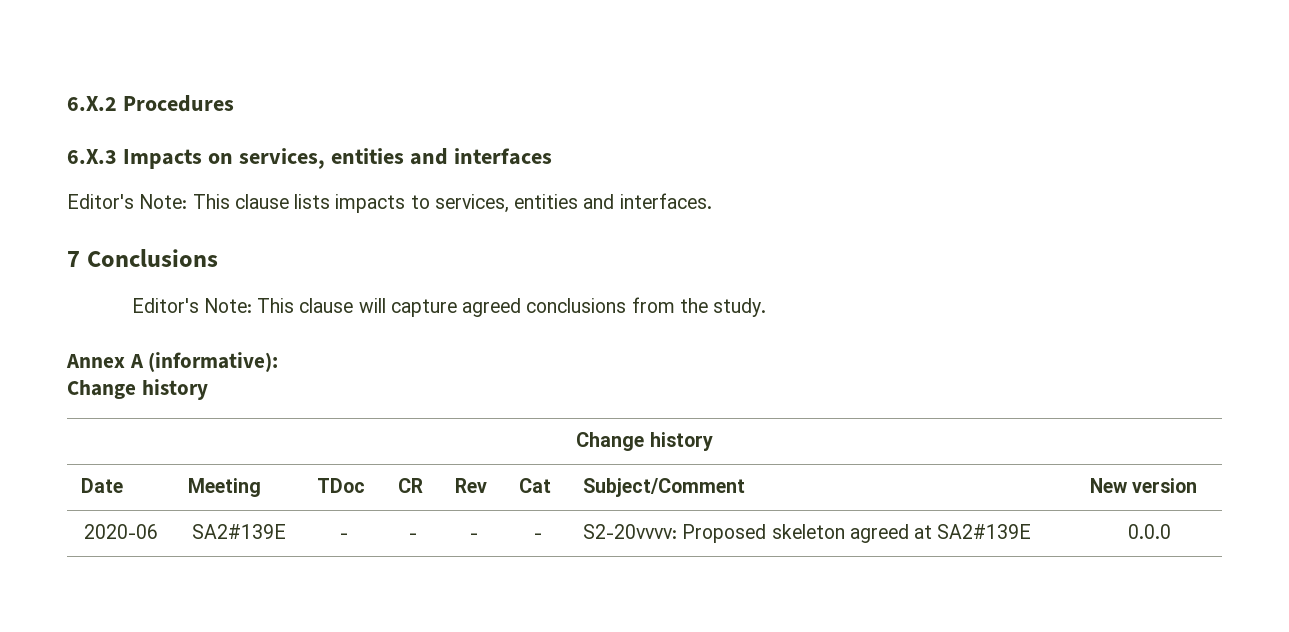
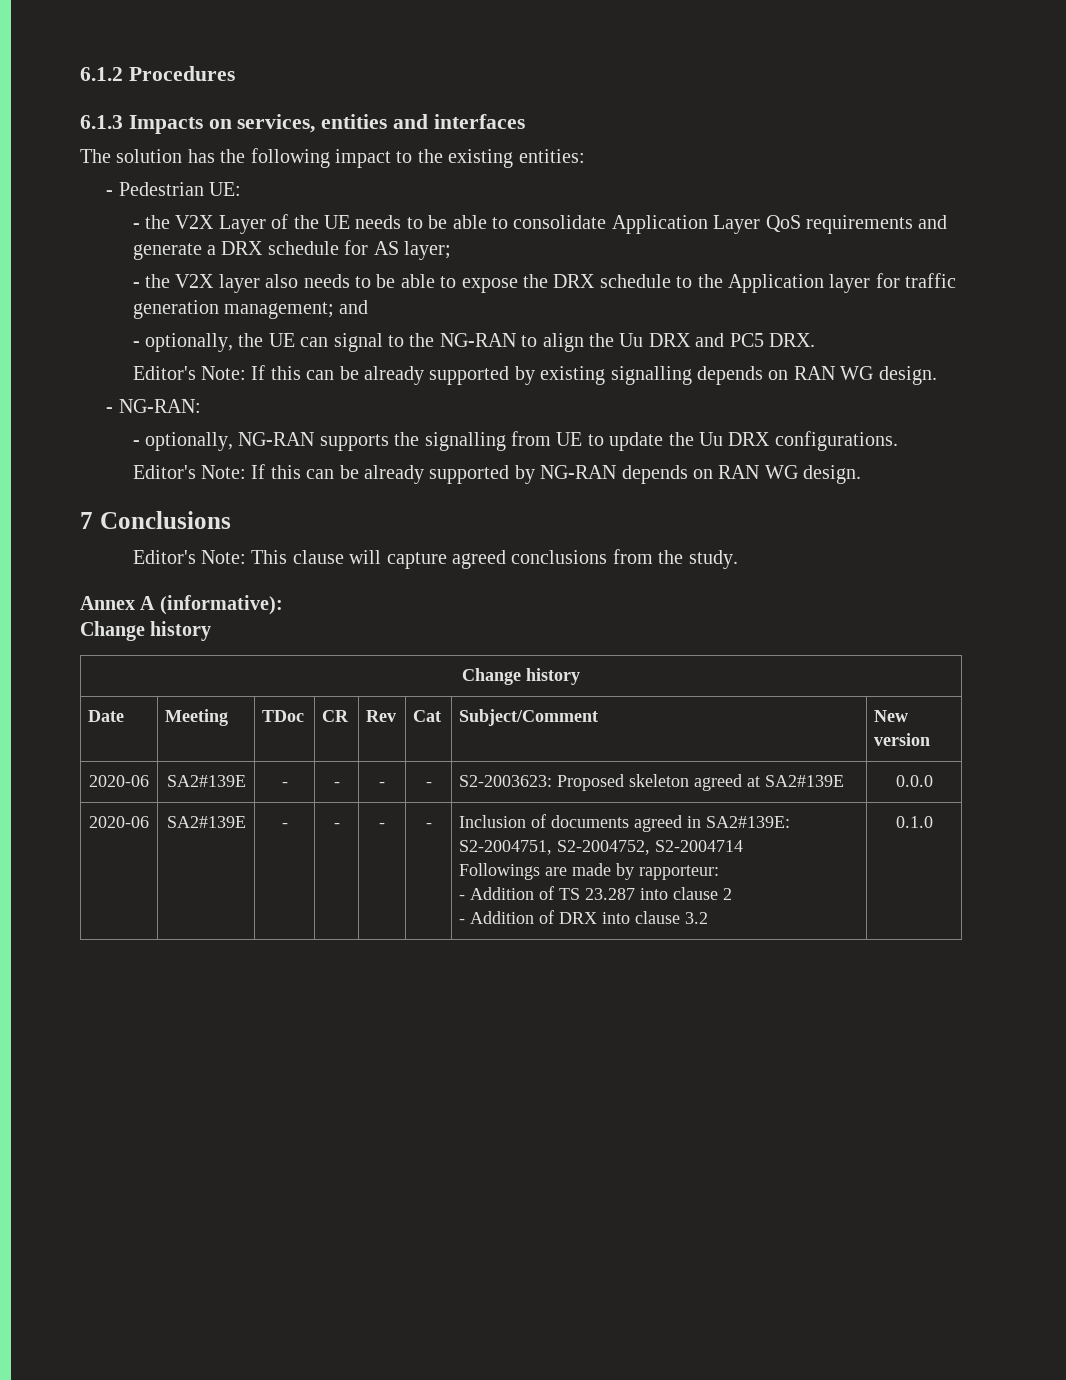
[67,96,117,111] 6.X.2 -> [80,67,123,81] 6.1.2
[67,149,117,164] 6.X.3 -> [80,115,123,129] 6.1.3
[67,193,712,213] Editor's Note: This clause lists impacts to services, entities and interfaces. -> [80,148,585,168] [106,182,242,196] [132,214,948,234] [132,240,451,260] [132,273,957,293] [132,300,369,319] [132,333,815,352] [132,365,937,385] [106,399,201,413] [132,431,898,451] [132,464,862,484] The solution has the following impact to the existing entities: // - Pedestrian UE: // - the V2X Layer of the UE needs to be able to consolidate Application Layer QoS requirements and generate a DRX schedule for AS layer; // - the V2X layer also needs to be able to expose the DRX schedule to the Application layer for traffic generation management; and // - optionally, the UE can signal to the NG-RAN to align the Uu DRX and PC5 DRX. // Editor's Note: If this can be already supported by existing signalling depends on RAN WG design. // - NG-RAN: // - optionally, NG-RAN supports the signalling from UE to update the Uu DRX configurations. // Editor's Note: If this can be already supported by NG-RAN depends on RAN WG design.
[583,524,678,539] S2-20vvvv: -> [459,775,553,787] S2-2003623:
(1171, 531) none -> [89,816,149,828] [166,816,246,828] [281,823,288,828] [333,823,340,828] [379,823,385,828] [425,823,432,828] [459,814,791,832] [459,840,744,855] [459,863,720,880] [459,886,733,900] [459,910,709,924] [895,816,933,828] // 2020-06 | SA2#139E | - | - | - | - | Inclusion of documents agreed in SA2#139E: S2-2004751, S2-2004752, S2-2004714 // Followings are made by rapporteur: // - Addition of TS 23.287 into clause 2 // - Addition of DRX into clause 3.2 | 0.1.0

